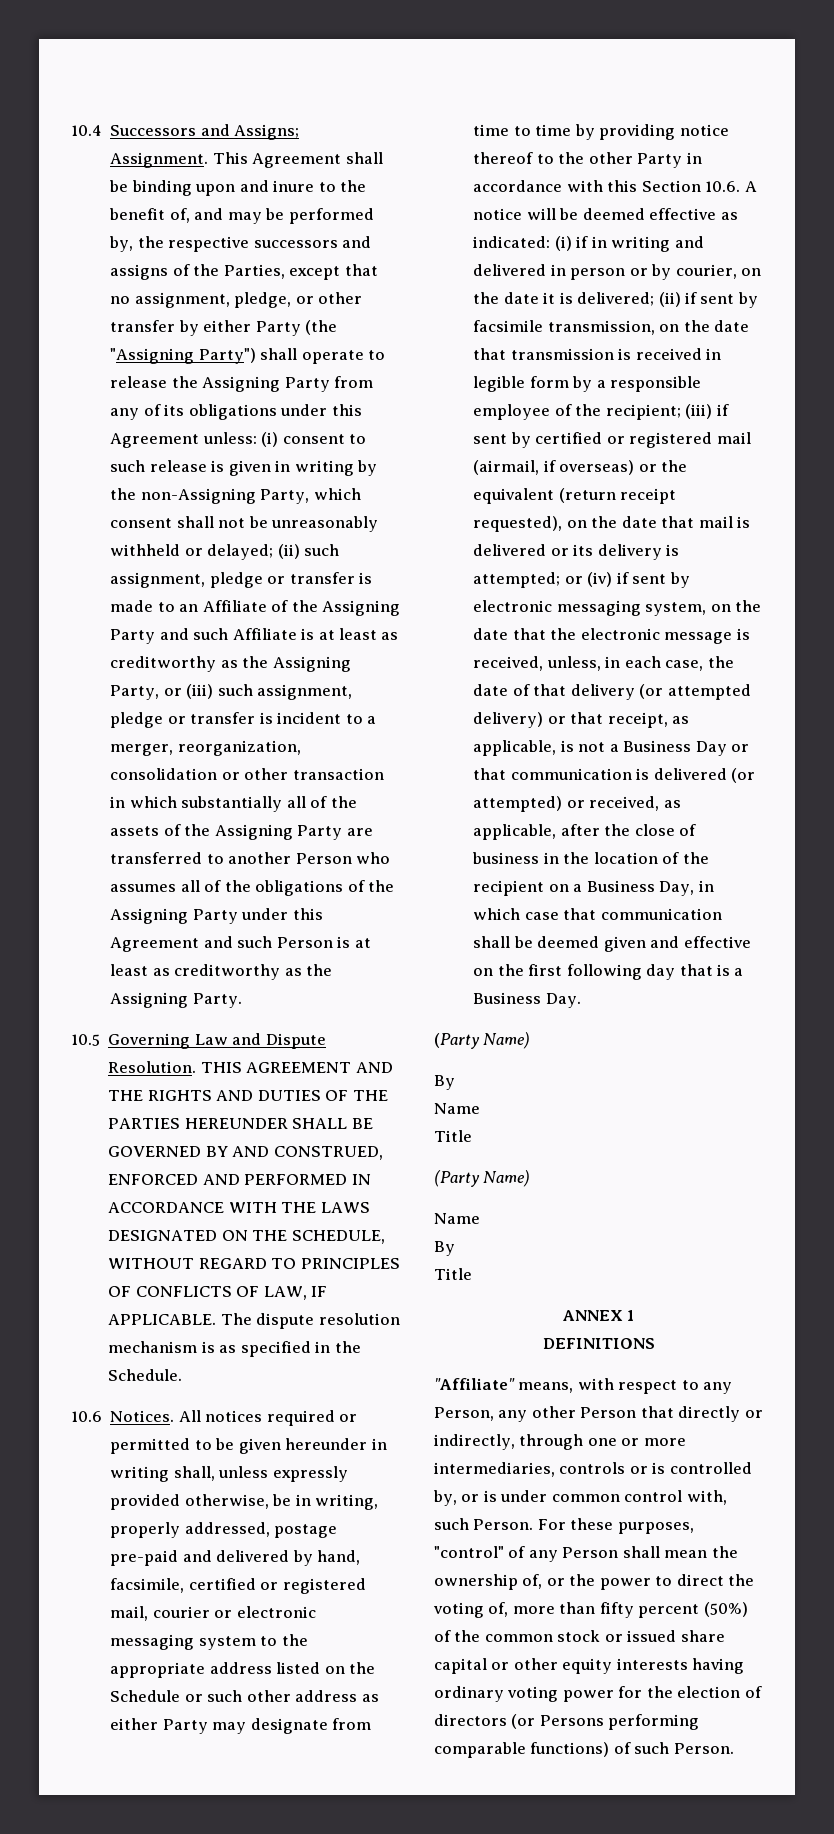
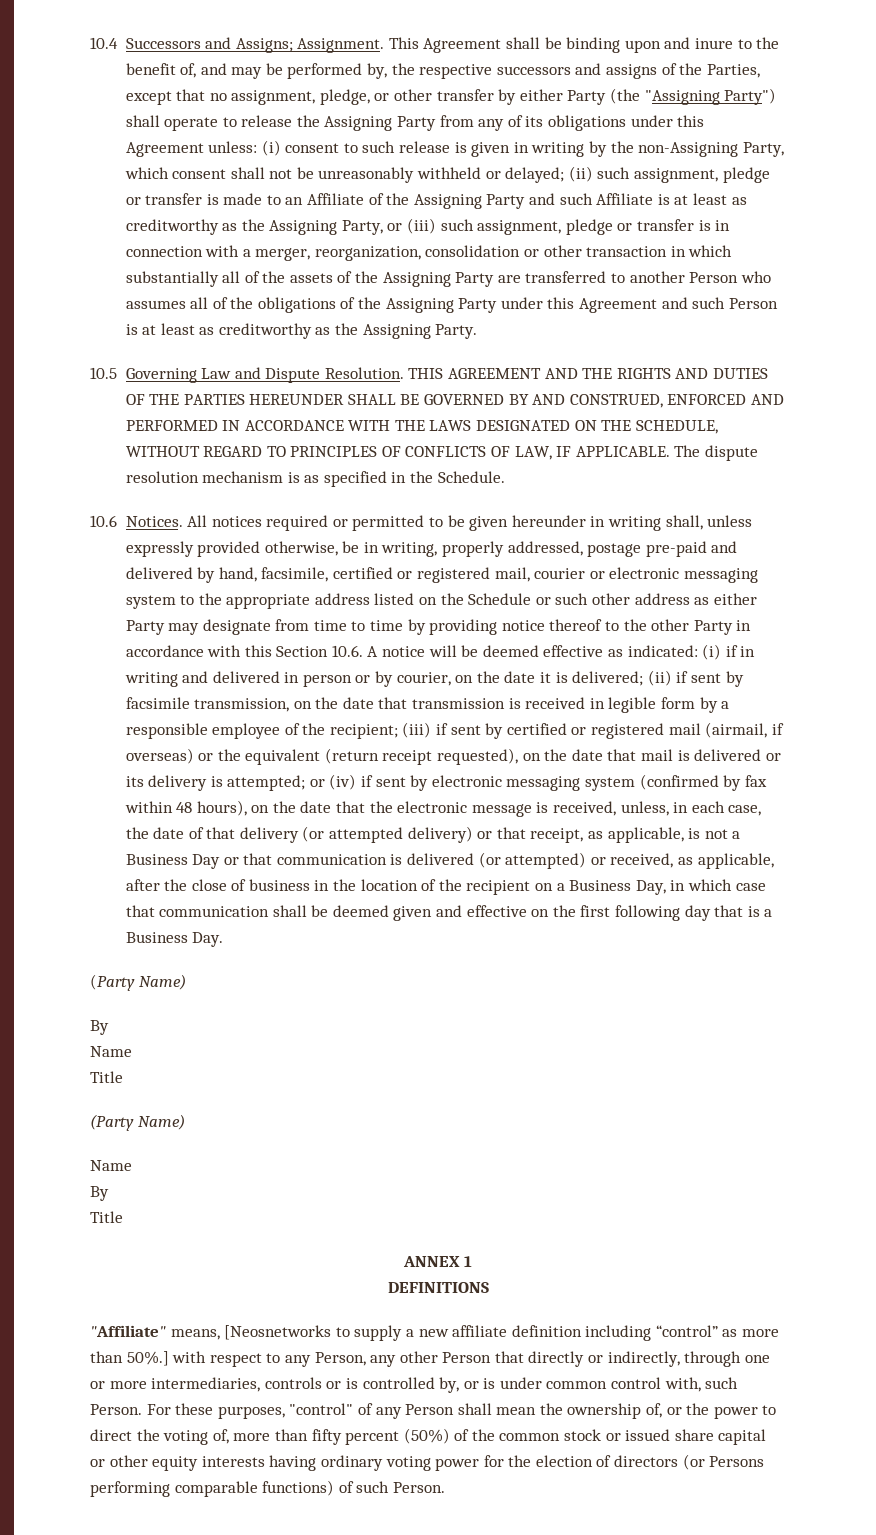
[277,712,363,724] incident to -> [715,220,731,231] [125,245,240,257] in connection with
[645,602,707,616] system, -> [584,774,767,791] [124,800,247,816] system (confirmed by fax within 48 hours),
(574, 1387) none -> [224,1325,780,1341] [90,1351,169,1366] [Neosnetworks to supply a new affiliate definition including “control” as more than 50%.]

